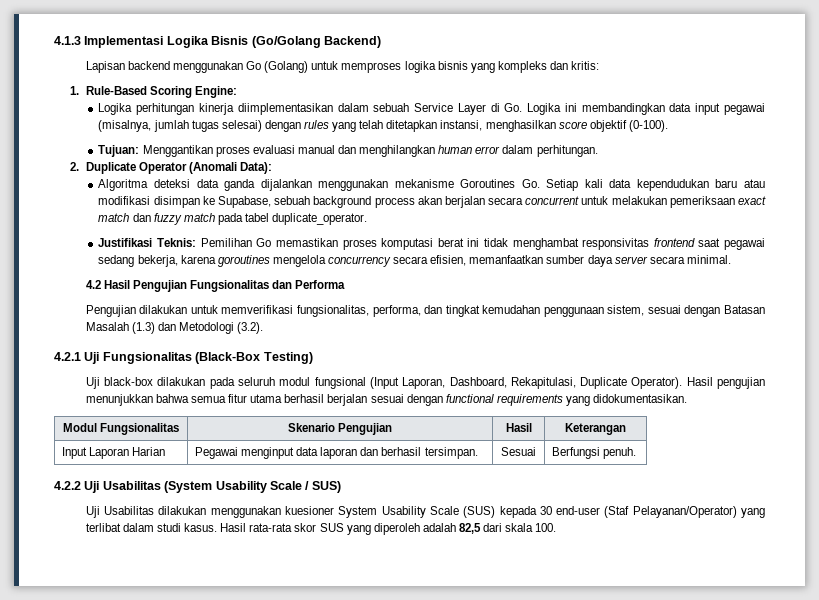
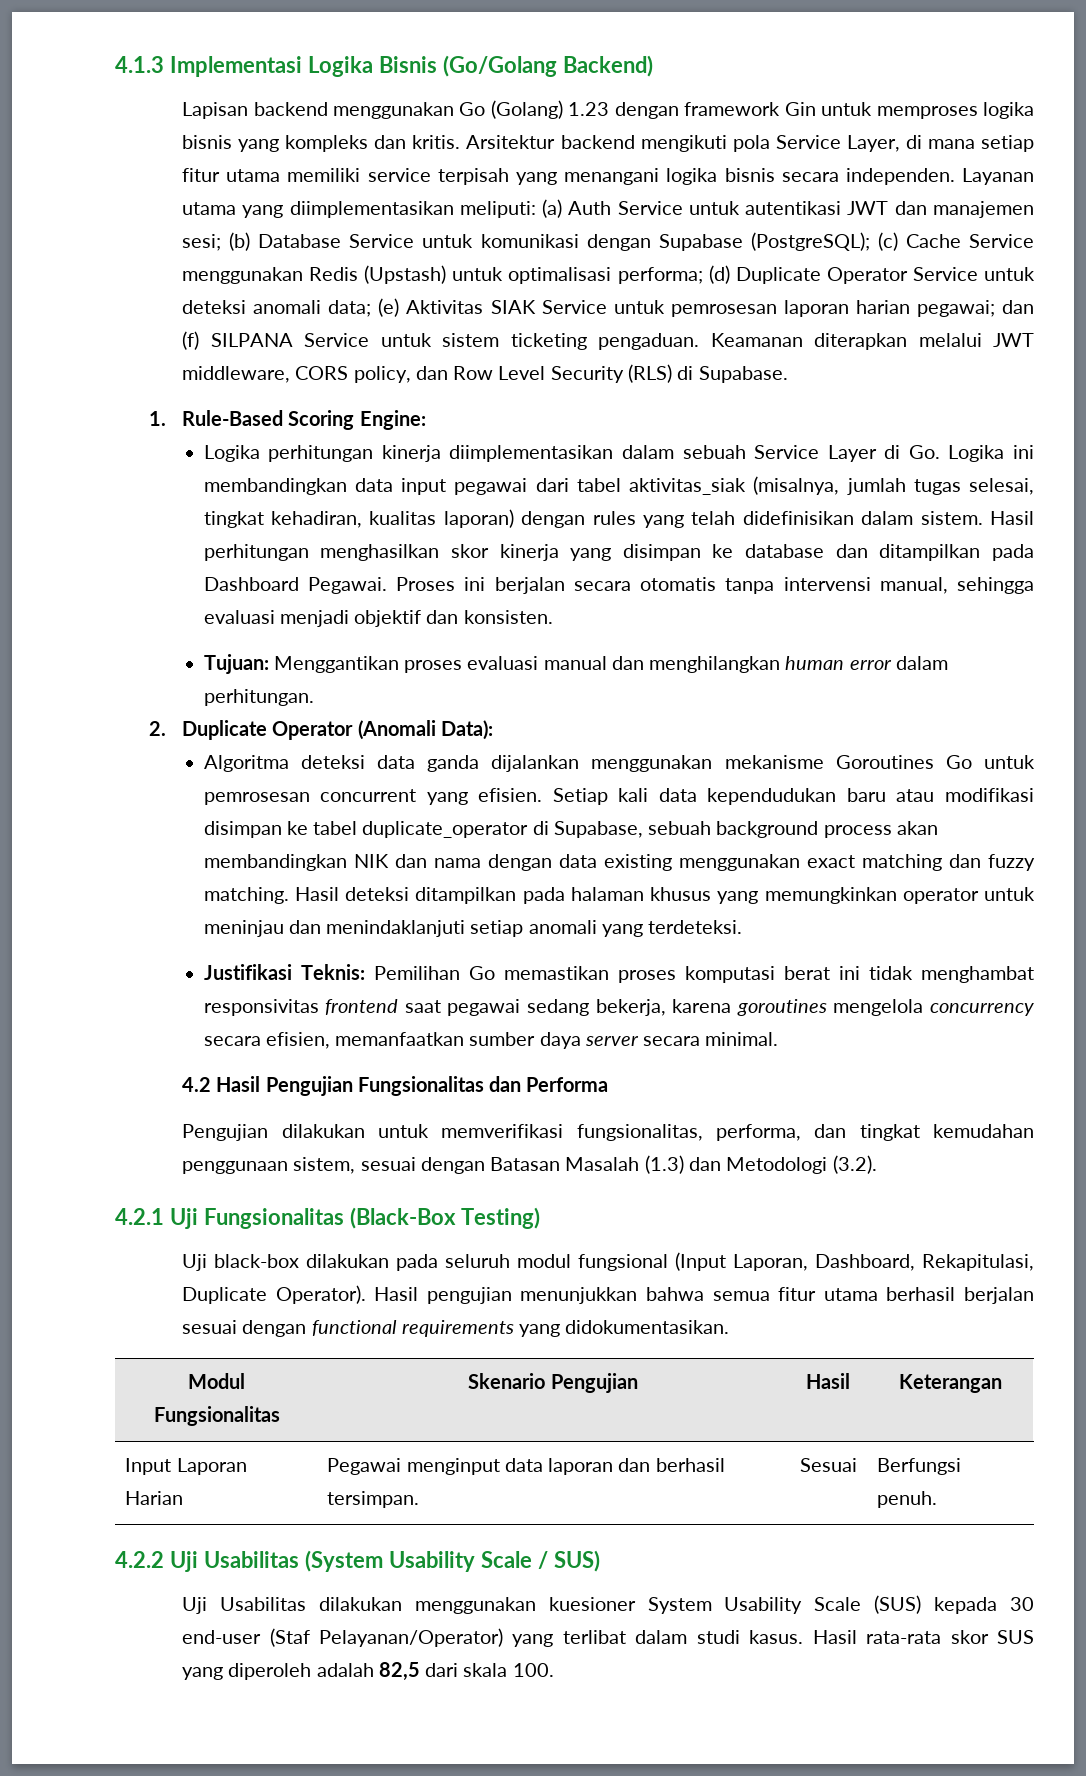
(309, 67) none -> [568,102,816,119] 1.23 dengan framework Gin
[571,61,600,70] kritis: -> [412,135,1034,152] [182,168,1034,185] [182,199,1034,218] [182,232,1034,251] [182,265,1035,284] [182,298,1034,317] [182,331,1034,350] [182,364,788,383] kritis. Arsitektur backend mengikuti pola Service Layer, di mana setiap fitur utama memiliki service terpisah yang menangani logika bisnis secara independen. Layanan utama yang diimplementasikan meliputi: (a) Auth Service untuk autentikasi JWT dan manajemen sesi; (b) Database Service untuk komunikasi dengan Supabase (PostgreSQL); (c) Cache Service menggunakan Redis (Upstash) untuk optimalisasi performa; (d) Duplicate Operator Service untuk deteksi anomali data; (e) Aktivitas SIAK Service untuk pemrosesan laporan harian pegawai; dan (f) SILPANA Service untuk sistem ticketing pengaduan. Keamanan diterapkan melalui JWT middleware, CORS policy, dan Row Level Security (RLS) di Supabase.
[98,120,668,132] (misalnya, jumlah tugas selesai) dengan rules yang telah ditetapkan instansi, menghasilkan score objektif (0-100). -> [535,476,1034,495] [203,509,1034,528] [203,544,1034,561] [203,577,1034,594] [203,610,553,627] dari tabel aktivitas_siak (misalnya, jumlah tugas selesai, tingkat kehadiran, kualitas laporan) dengan rules yang telah didefinisikan dalam sistem. Hasil perhitungan menghasilkan skor kinerja yang disimpan ke database dan ditampilkan pada Dashboard Pegawai. Proses ini berjalan secara otomatis tanpa intervensi manual, sehingga evaluasi menjadi objektif dan konsisten.
[521,179,540,188] Go. -> [945,755,1036,769] [203,788,543,805] Go untuk pemrosesan concurrent yang efisien.
(215, 200) none -> [313,821,549,838] tabel duplicate_operator di
[444,196,767,208] [98,213,368,225] berjalan secara concurrent untuk melakukan pemeriksaan exact match dan fuzzy match pada tabel duplicate_operator. -> [203,854,1035,871] [203,887,1036,904] [203,920,743,937] membandingkan NIK dan nama dengan data existing menggunakan exact matching dan fuzzy matching. Hasil deteksi ditampilkan pada halaman khusus yang memungkinkan operator untuk meninjau dan menindaklanjuti setiap anomali yang terdeteksi.

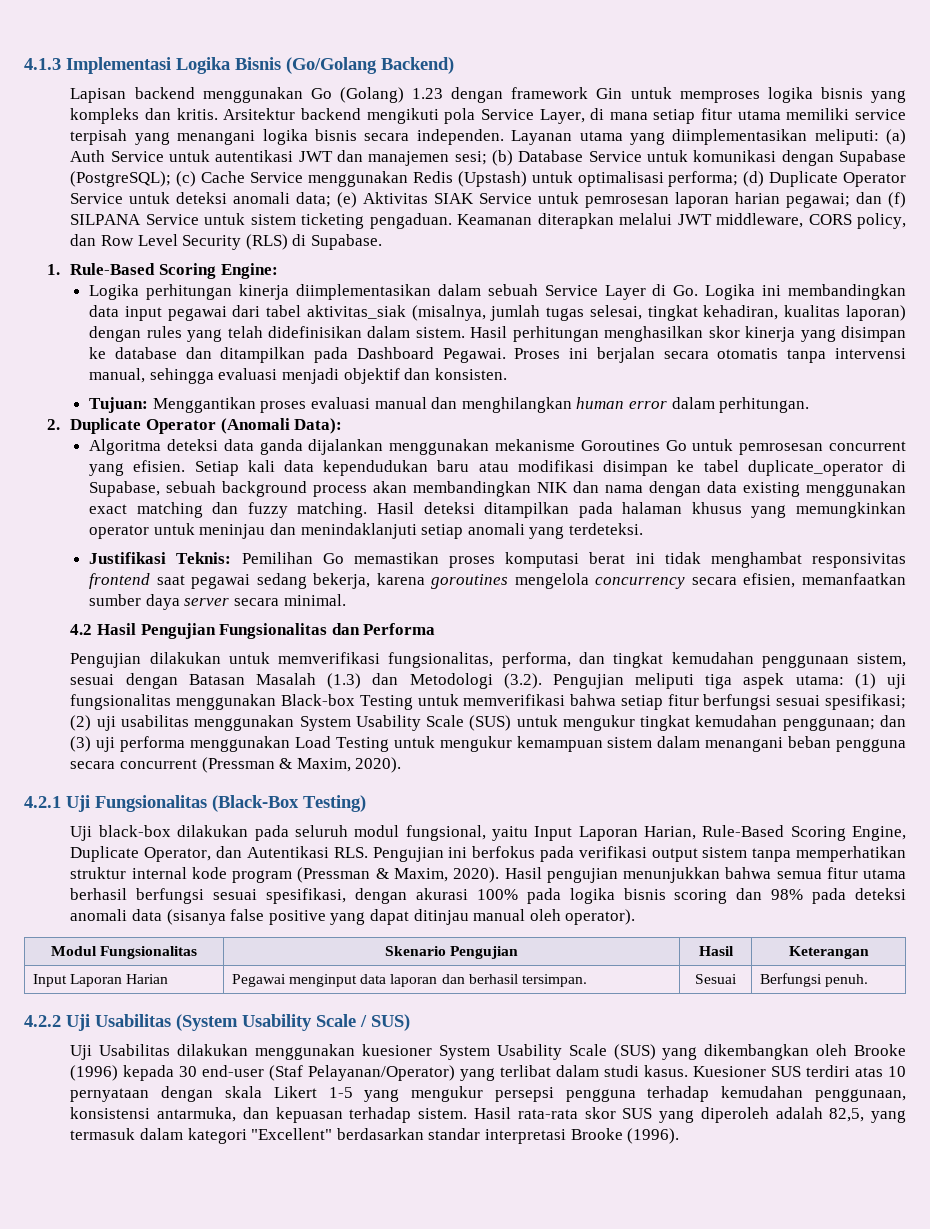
(877, 1164) none -> [552,673,906,689] [70,694,907,710] [70,715,907,731] [70,736,907,752] [70,757,402,773] Pengujian meliputi tiga aspek utama: (1) uji fungsionalitas menggunakan Black-box Testing untuk memverifikasi bahwa setiap fitur berfungsi sesuai spesifikasi; (2) uji usabilitas menggunakan System Usability Scale (SUS) untuk mengukur tingkat kemudahan penggunaan; dan (3) uji performa menggunakan Load Testing untuk mengukur kemampuan sistem dalam menangani beban pengguna secara concurrent (Pressman & Maxim, 2020).
[578,1252,1034,1271] [182,1285,366,1304] fungsional (Input Laporan, Dashboard, Rekapitulasi, Duplicate Operator). -> [405,825,907,841] [70,846,906,862] [70,867,500,883] fungsional, yaitu Input Laporan Harian, Rule-Based Scoring Engine, Duplicate Operator, dan Autentikasi RLS. Pengujian ini berfokus pada verifikasi output sistem tanpa memperhatikan struktur internal kode program (Pressman & Maxim, 2020).
[963,1287,1034,1304] [182,1320,730,1337] berjalan sesuai dengan functional requirements yang didokumentasikan. -> [136,888,907,904] [70,909,636,925] berfungsi sesuai spesifikasi, dengan akurasi 100% pada logika bisnis scoring dan 98% pada deteksi anomali data (sisanya false positive yang dapat ditinjau manual oleh operator).
(922, 1604) none -> [662,1044,907,1060] [70,1065,119,1081] yang dikembangkan oleh Brooke (1996)
(804, 1637) none -> [693,1065,906,1077] [70,1086,906,1102] [70,1107,468,1123] Kuesioner SUS terdiri atas 10 pernyataan dengan skala Likert 1-5 yang mengukur persepsi pengguna terhadap kemudahan penggunaan, konsistensi antarmuka, dan kepuasan terhadap sistem.
[378,1662,554,1681] 82,5 dari skala 100. -> [829,1108,907,1123] [70,1128,680,1144] 82,5, yang termasuk dalam kategori "Excellent" berdasarkan standar interpretasi Brooke (1996).

